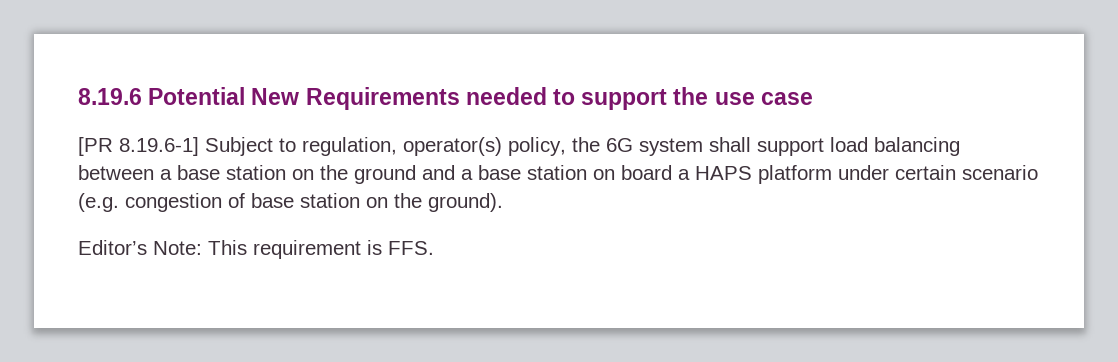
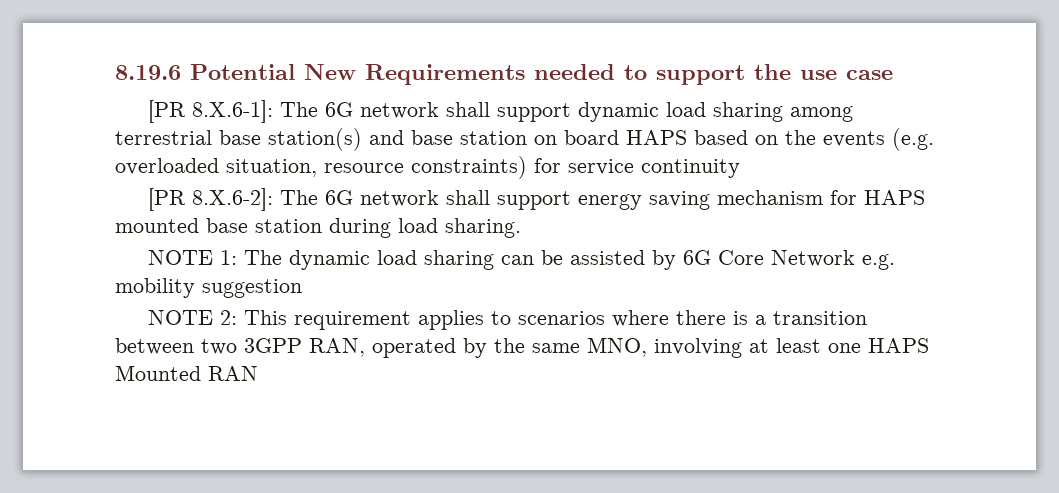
[119,137,960,156] [78,165,1038,184] [78,193,503,212] [78,240,434,259] 8.19.6-1] Subject to regulation, operator(s) policy, the 6G system shall support load balancing between a base station on the ground and a base station on board a HAPS platform under certain scenario (e.g. congestion of base station on the ground). // Editor’s Note: This requirement is FFS. -> [192,100,854,123] [115,128,934,151] [115,156,740,179] [148,188,926,211] [115,218,521,238] [148,250,896,270] [115,278,302,298] [148,310,868,330] [115,337,929,358] [115,365,258,381] 8.X.6-1]: The 6G network shall support dynamic load sharing among terrestrial base station(s) and base station on board HAPS based on the events (e.g. overloaded situation, resource constraints) for service continuity // [PR 8.X.6-2]: The 6G network shall support energy saving mechanism for HAPS mounted base station during load sharing. // NOTE 1: The dynamic load sharing can be assisted by 6G Core Network e.g. mobility suggestion // NOTE 2: This requirement applies to scenarios where there is a transition between two 3GPP RAN, operated by the same MNO, involving at least one HAPS Mounted RAN

